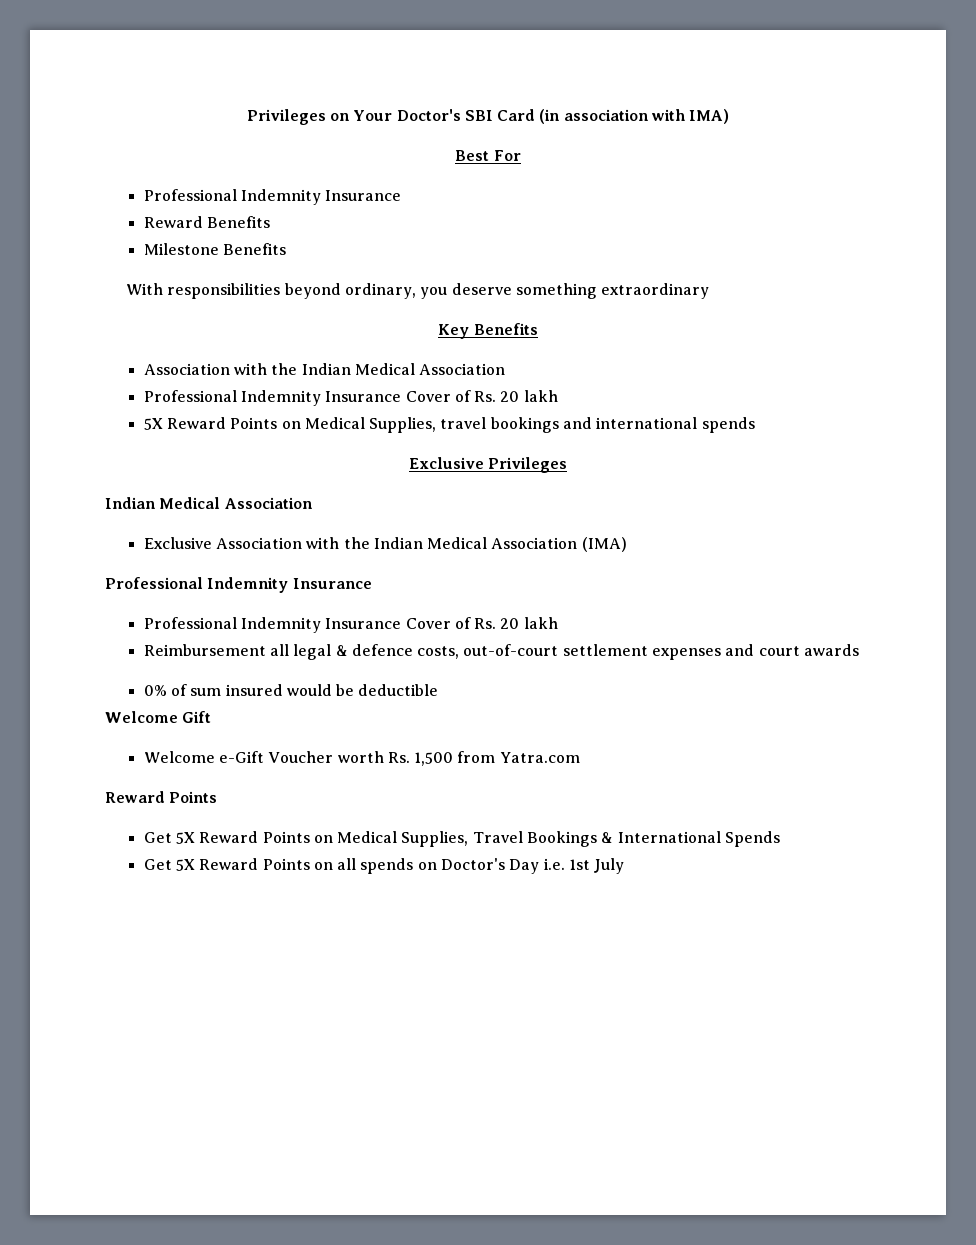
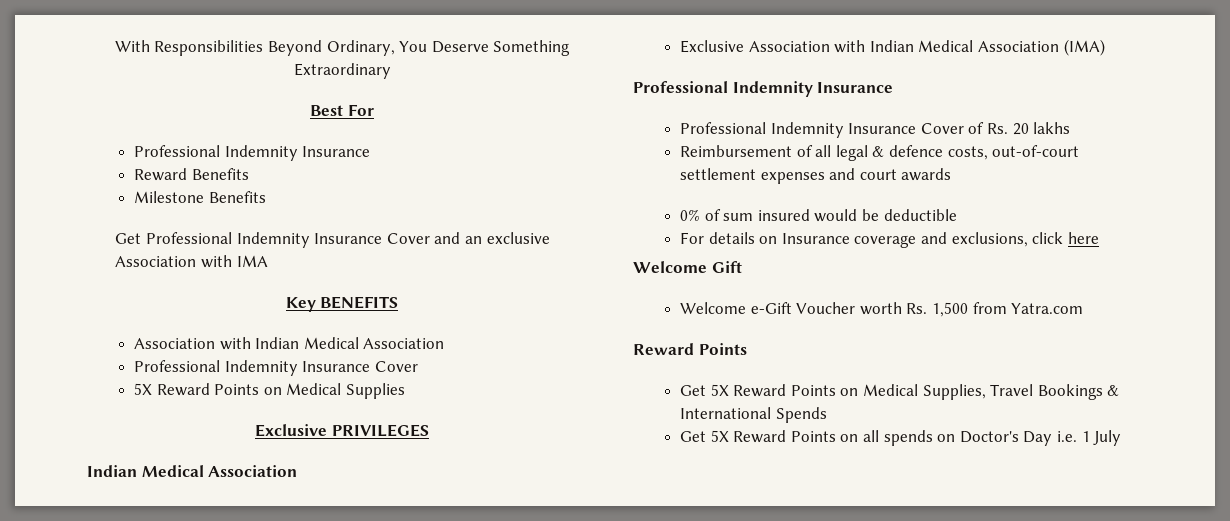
[246,109,730,125] Privileges on Your Doctor's SBI Card (in association with IMA) -> [114,40,571,56] [293,63,391,79] With Responsibilities Beyond Ordinary, You Deserve Something Extraordinary
[125,283,710,299] With responsibilities beyond ordinary, you deserve something extraordinary -> [115,232,550,248] [115,255,268,268] Get Professional Indemnity Insurance Cover and an exclusive Association with IMA
[473,323,538,335] [143,363,298,375] Benefits // Association with the -> [320,296,399,309] [134,337,251,350] BENEFITS // Association with
[454,390,558,402] [143,417,755,433] [408,457,568,473] of Rs. 20 lakh // 5X Reward Points on Medical Supplies, travel bookings and international spends // Exclusive Privileges -> [134,383,406,399] [255,424,429,437] // 5X Reward Points on Medical Supplies // Exclusive PRIVILEGES
[343,537,370,549] the -> (866, 46) none
[523,617,558,629] lakh -> [1033,122,1071,134] lakhs
(266, 650) none -> [796,145,813,157] of
(439, 690) none -> [680,232,1099,248] // For details on Insurance coverage and exclusions, click here
[569,859,591,870] 1st -> [1081,431,1090,442] 1

